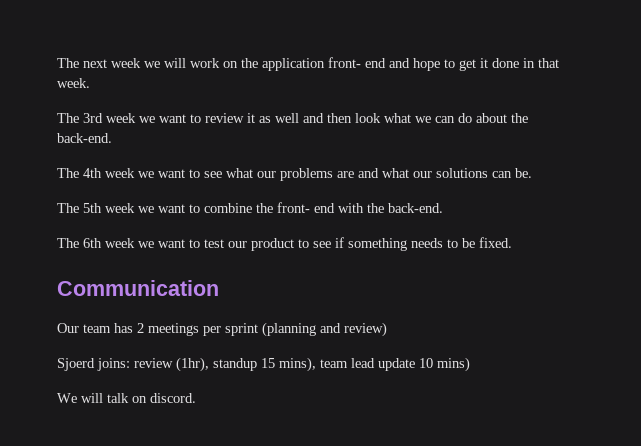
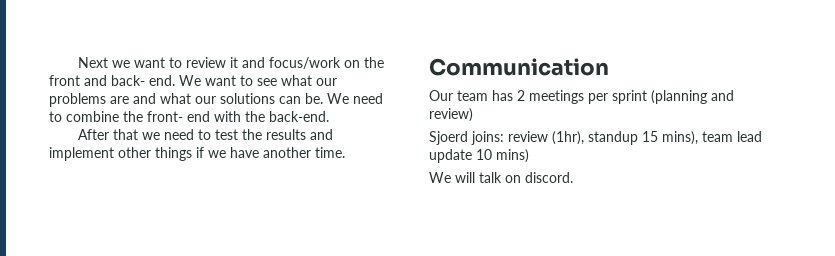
[57,57,559,71] [57,78,90,88] [57,113,136,123] The next week we will work on the application front- end and hope to get it done in that week. // The 3rd week -> [77,57,108,68] Next
[259,113,528,123] [57,133,112,143] [57,168,154,178] as well and then look what we can do about the back-end. // The 4th week we -> [241,57,384,69] [49,75,201,86] and focus/work on the front and back- end. We
[57,203,185,213] // The 5th week we want -> [327,93,383,104] We need
[57,237,512,251] The 6th week we want to test our product to see if something needs to be fixed. -> [77,129,333,140] [49,147,345,161] After that we need to test the results and implement other things if we have another time.

